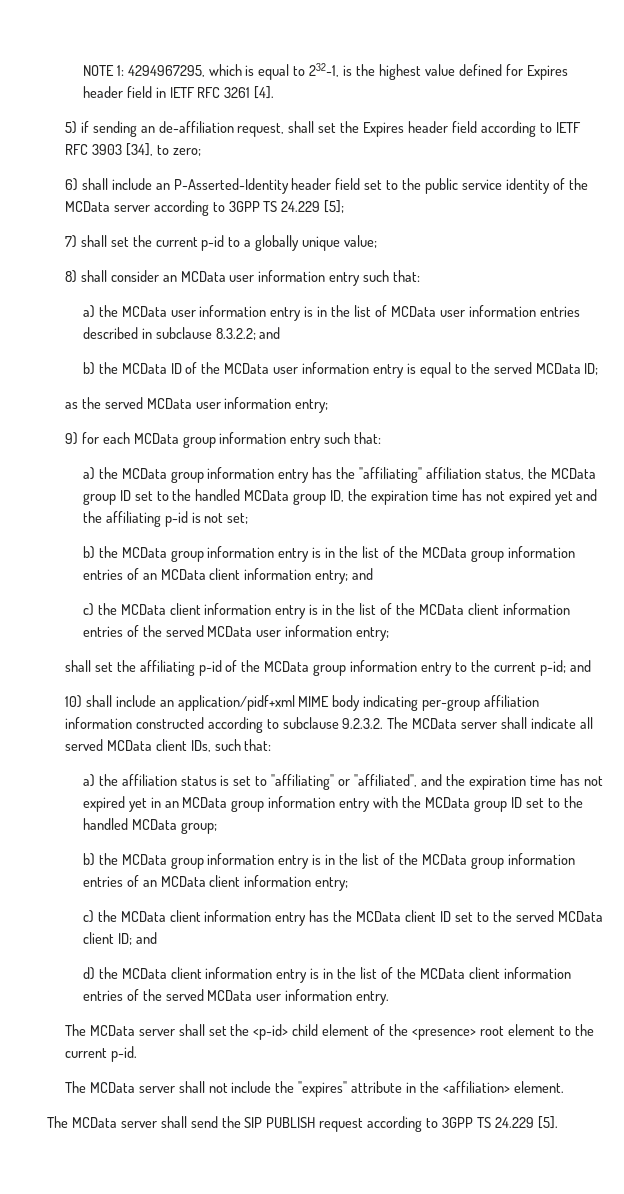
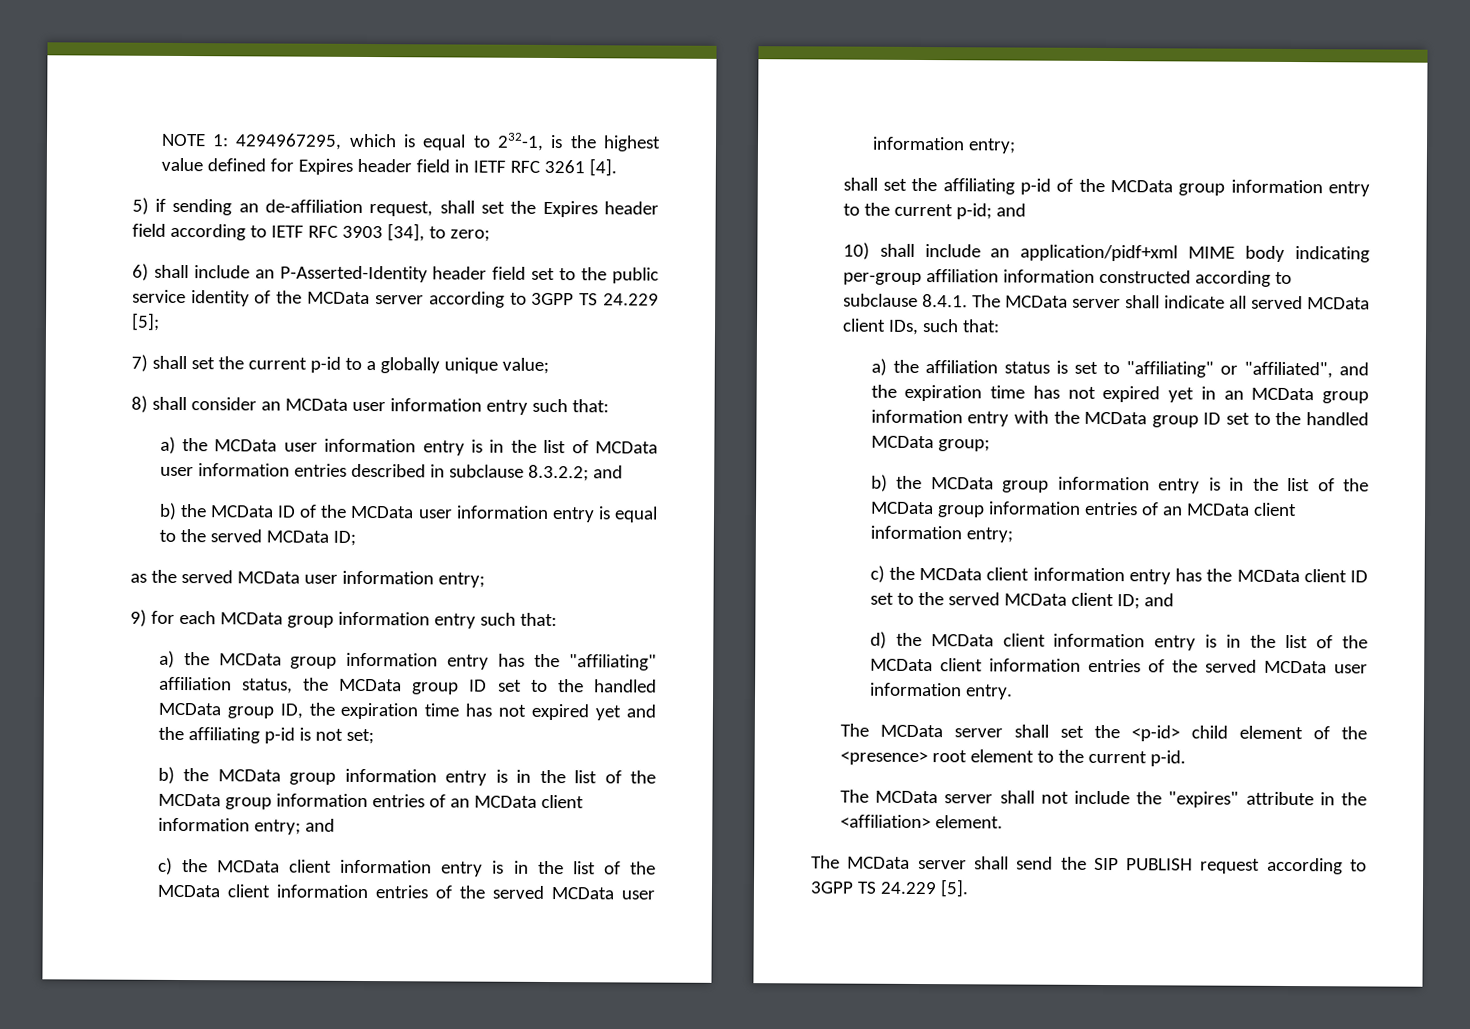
[342,718,384,729] 9.2.3.2. -> [921,294,968,308] 8.4.1.

